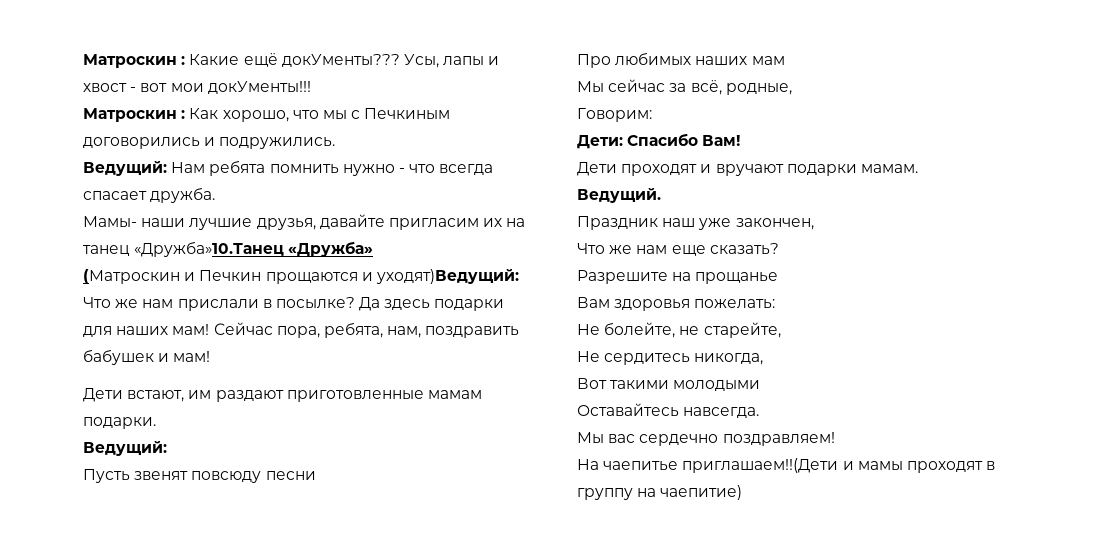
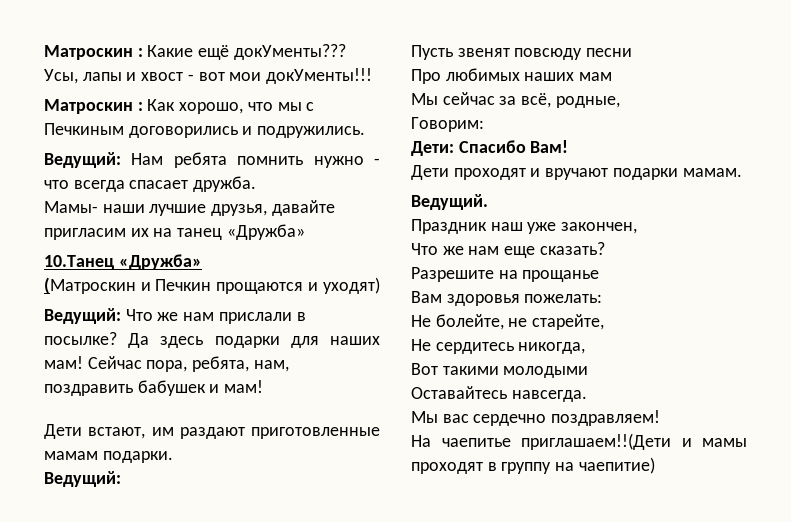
[134,241,285,257] «Дружба»10.Танец -> [226,224,305,240] [44,255,114,270] «Дружба» // 10.Танец
[375,269,519,284] уходят)Ведущий: -> [322,277,380,294] [44,308,121,324] уходят) // Ведущий:

